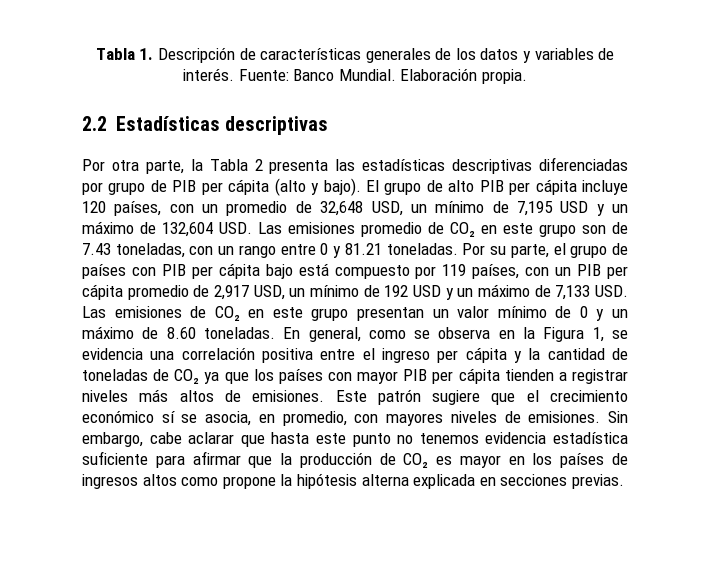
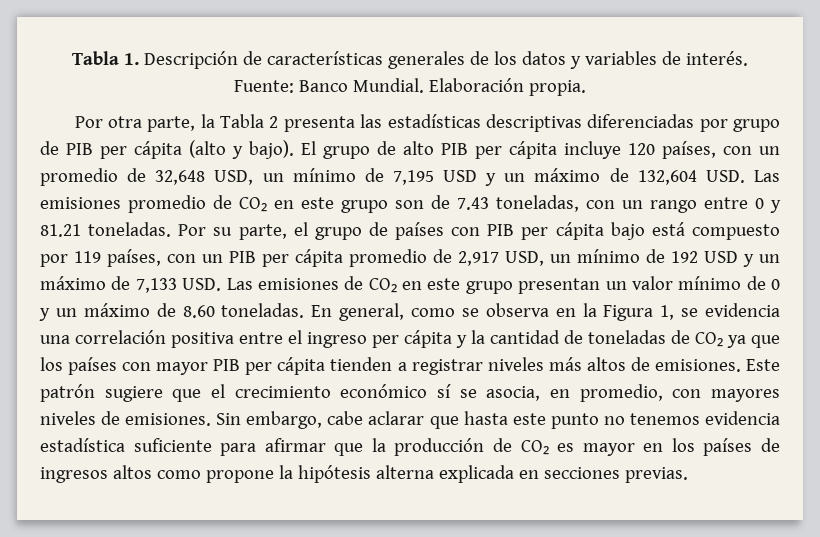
[82,116,328,135] // 2.2 Estadísticas descriptivas -> (586, 88) none

